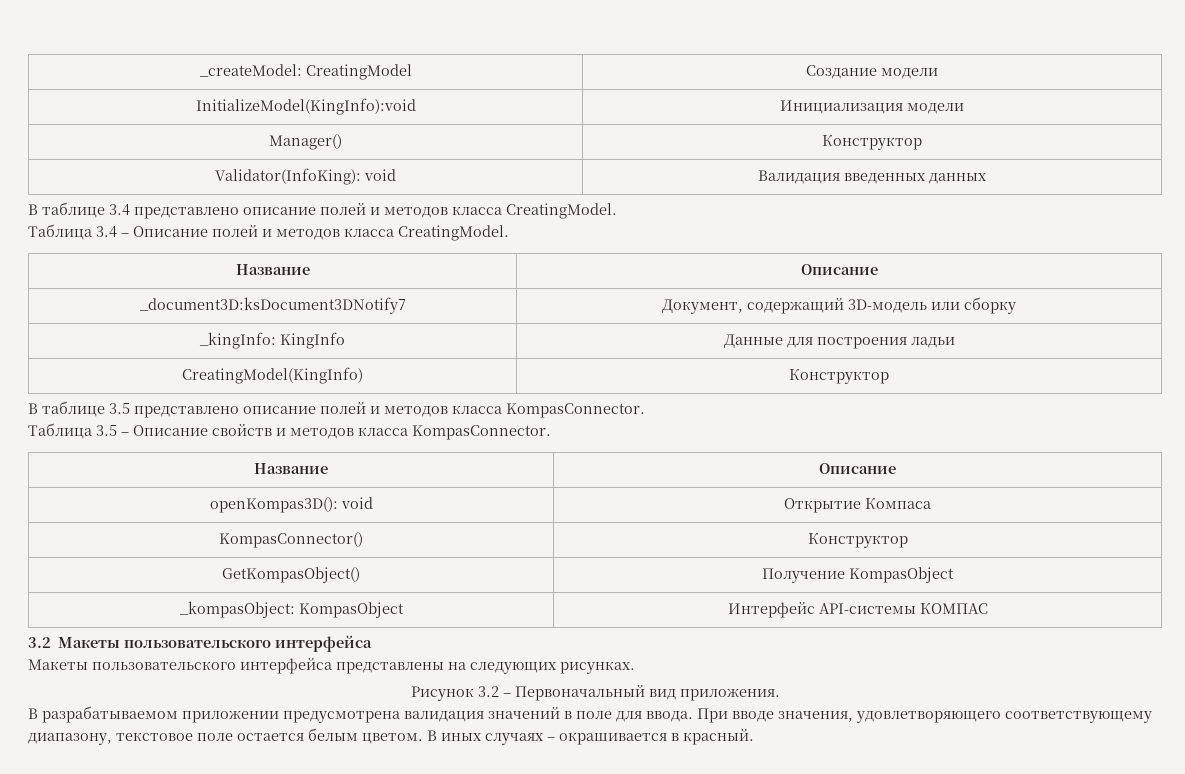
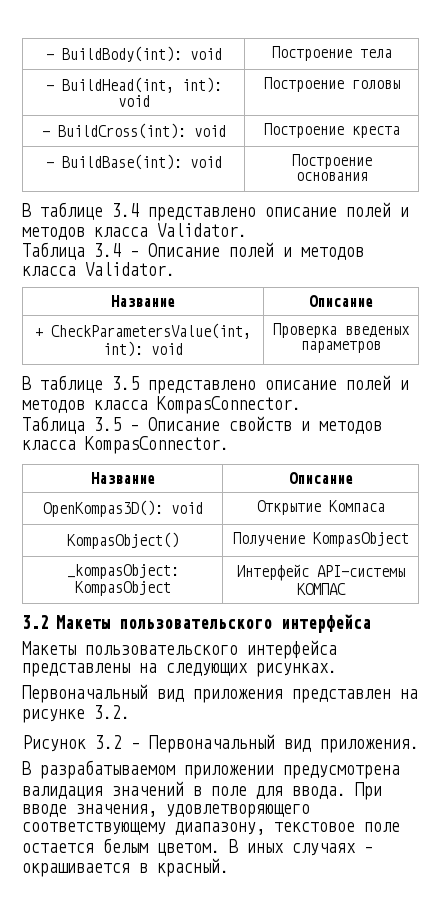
[198,64,412,80] [806,65,938,79] [195,98,416,115] [780,100,964,114] [269,134,342,150] [822,135,922,150] [215,168,396,185] [758,170,987,184] _createModel: CreatingModel | Создание модели // InitializeModel(KingInfo):void | Инициализация модели // Manager() | Конструктор // Validator(InfoKing): void | Валидация введенных данных -> [45,46,222,62] [271,46,392,61] [45,77,222,93] [117,95,150,107] [263,77,400,92] [41,123,226,139] [263,123,400,138] [45,154,222,170] [291,154,372,169] [295,172,368,181] - BuildBody(int): void | Построение тела // - BuildHead(int, int): void | Построение головы // - BuildCross(int): void | Построение креста // - BuildBase(int): void | Построение основания
[506,203,617,219] CreatingModel. -> [157,223,247,237] Validator.
[398,225,509,241] [235,264,310,275] [800,264,878,275] [138,297,406,314] [662,297,1016,314] [199,332,345,349] [723,334,955,349] [182,367,363,384] [789,369,889,384] CreatingModel. // Название | Описание // _document3D:ksDocument3DNotify7 | Документ, содержащий 3D-модель или сборку // _kingInfo: KingInfo | Данные для построения ладьи // CreatingModel(KingInfo) | Конструктор -> [85,262,175,276] [111,295,175,307] [309,295,373,307] [35,323,251,339] [103,341,183,357] [273,323,410,338] [301,341,381,353] Validator. // Название | Описание // + CheckParametersValue(int, int): void | Проверка введеных параметров
[209,497,338,513] openKompas3D(): -> [42,500,163,517] OpenKompas3D():
[219,532,363,548] [807,533,908,548] [222,567,360,583] KompasConnector() | Конструктор // GetKompasObject() -> [66,532,179,549] KompasObject()
(635, 667) none -> [22,684,418,703] [22,705,130,723] // Первоначальный вид приложения представлен на рисунке 3.2.

